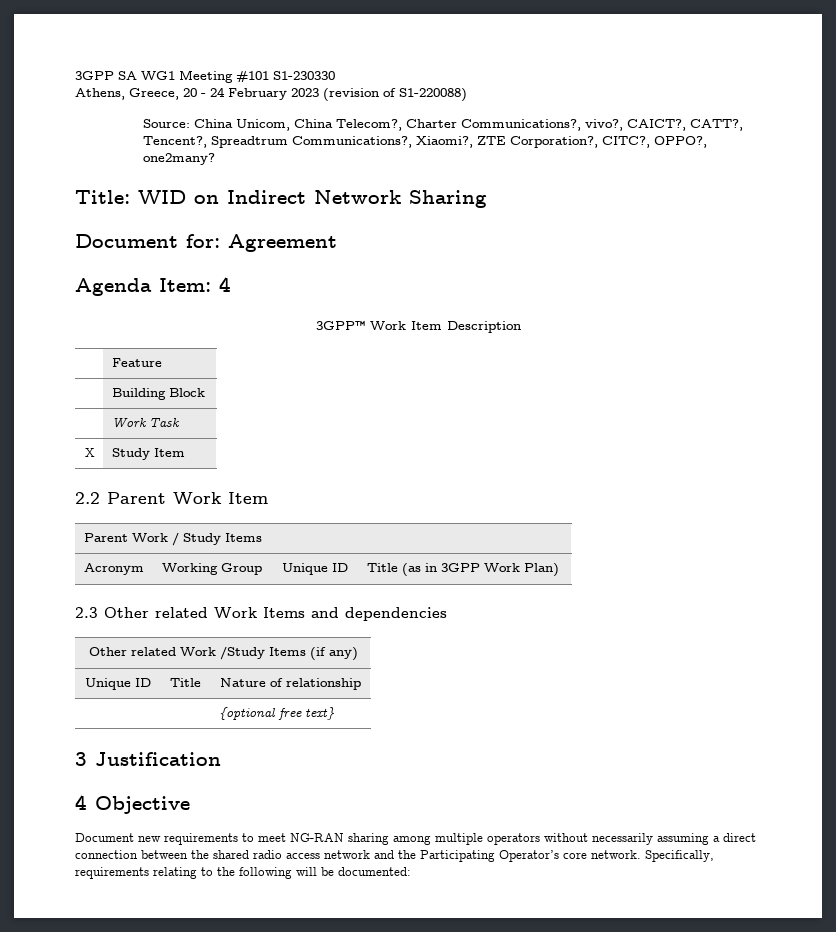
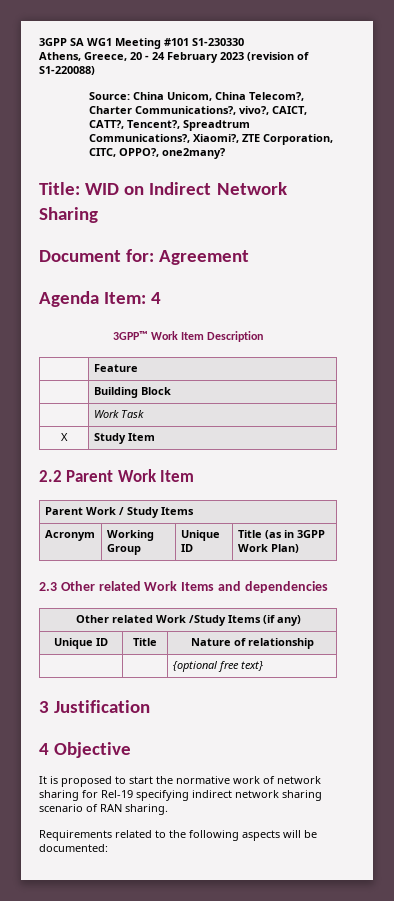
[626,119,686,131] CAICT?, -> [272,106,308,115] CAICT,
[509,136,650,148] Corporation?, CITC?, -> [263,134,334,145] [89,148,117,157] Corporation, CITC,
[75,833,756,845] [75,850,714,862] [75,867,197,879] Document new requirements to meet NG-RAN sharing among multiple operators without necessarily assuming a direct connection between the shared radio access network and the Participating Operator’s core network. Specifically, requirements relating -> [39,776,321,787] [39,790,322,801] [39,804,168,815] [39,830,152,841] It is proposed to start the normative work of network sharing for Rel-19 specifying indirect network sharing scenario of RAN sharing. // Requirements related
(292, 873) none -> [242,830,280,841] aspects

